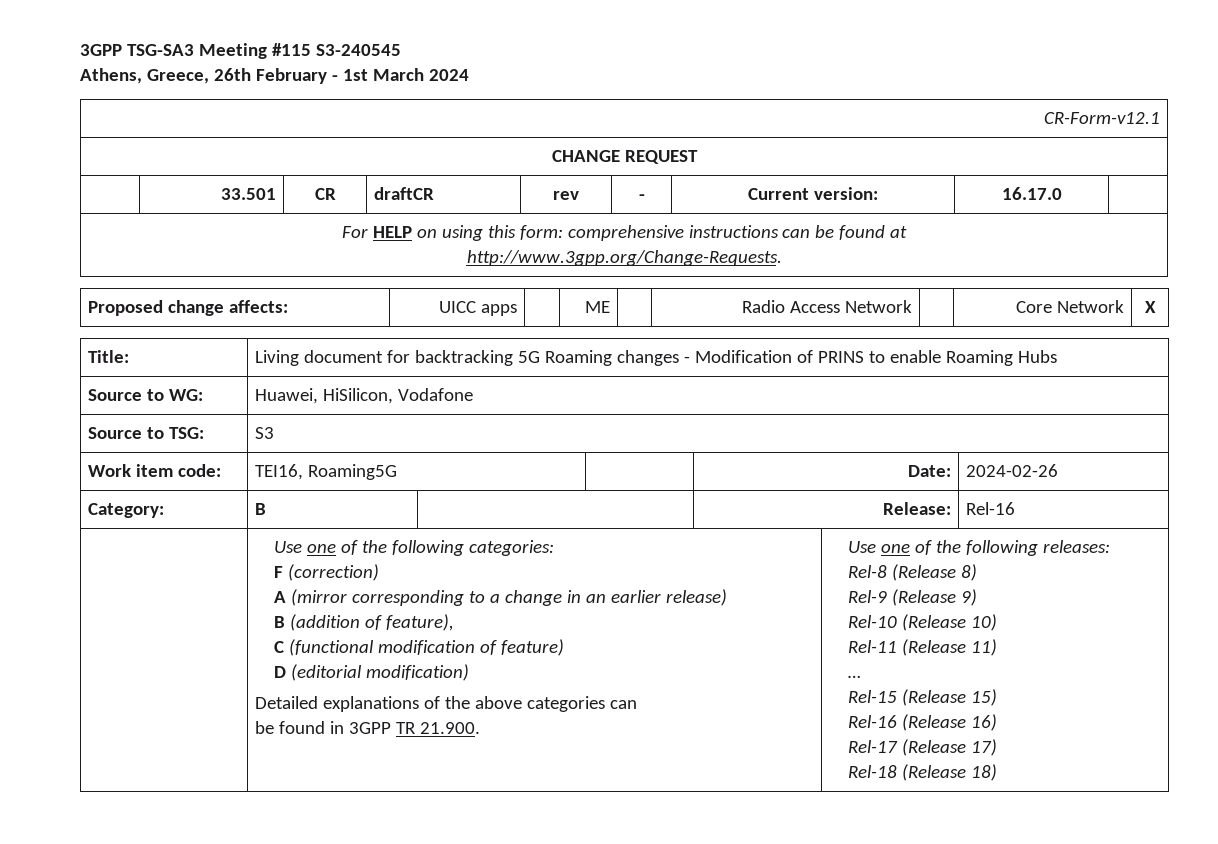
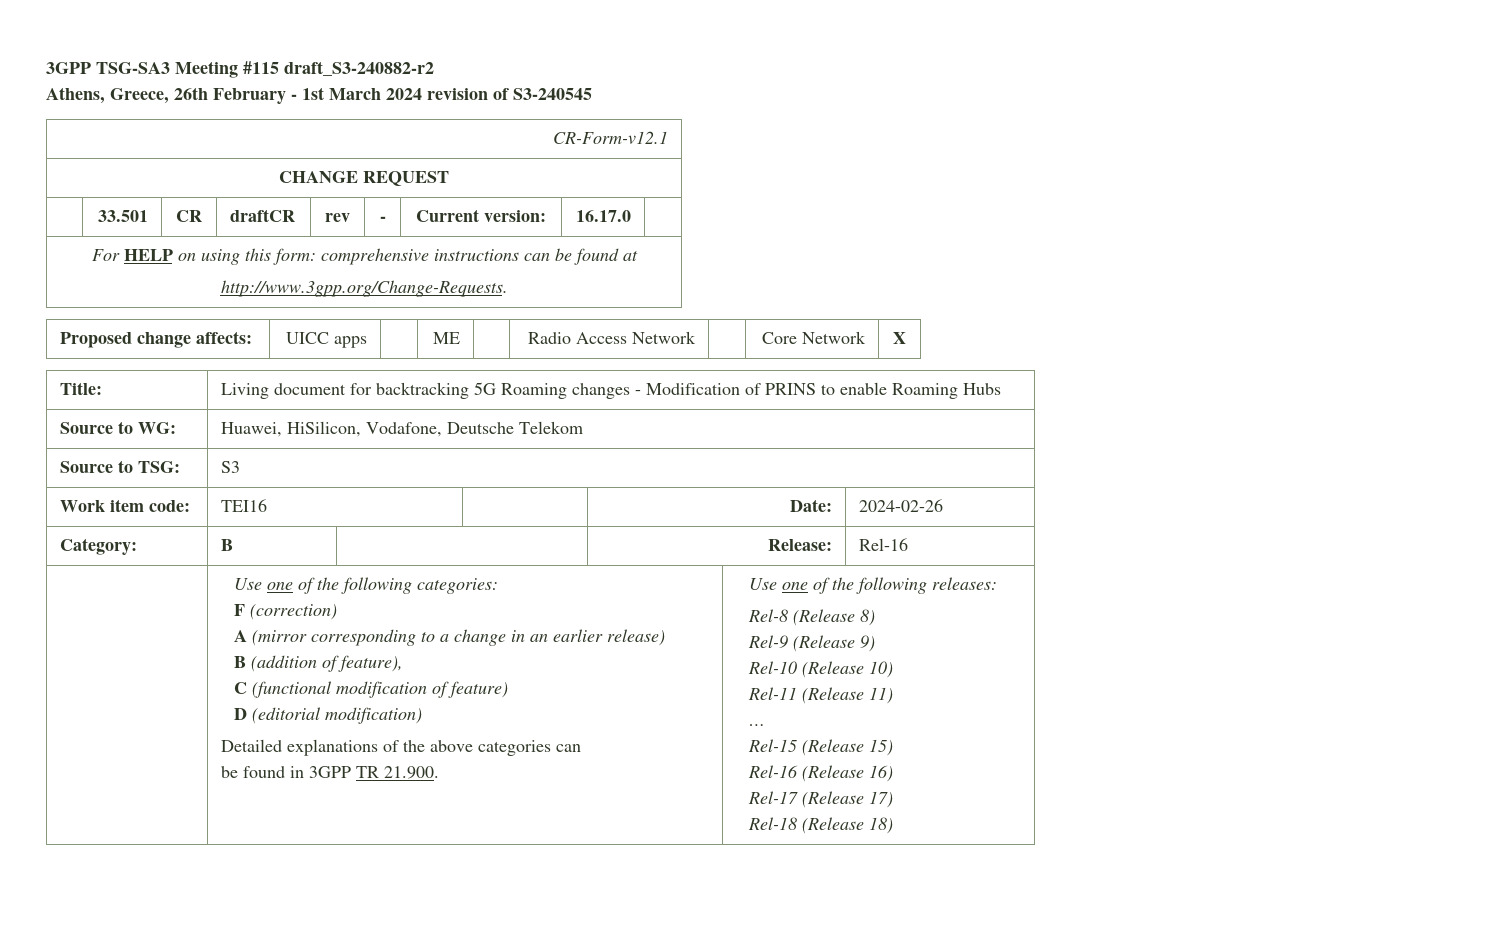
[315,44,401,56] S3-240545 -> [284,61,434,76] draft_S3-240882-r2
(469, 75) none -> [427,88,592,100] revision of S3-240545
[397,388,473,401] Vodafone -> [365,421,583,437] Vodafone, Deutsche Telekom
[254,464,397,480] TEI16, Roaming5G -> [220,499,267,512] TEI16

